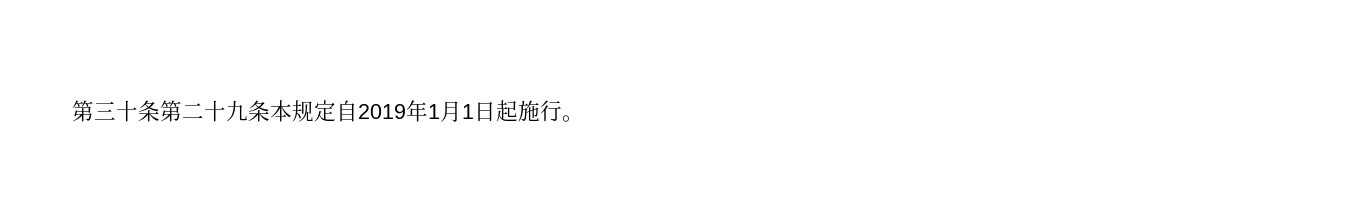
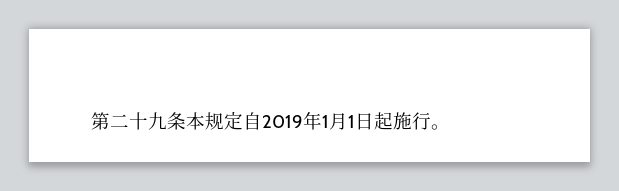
[72,100,182,122] 第三十条第 -> [91,112,110,130] 第

